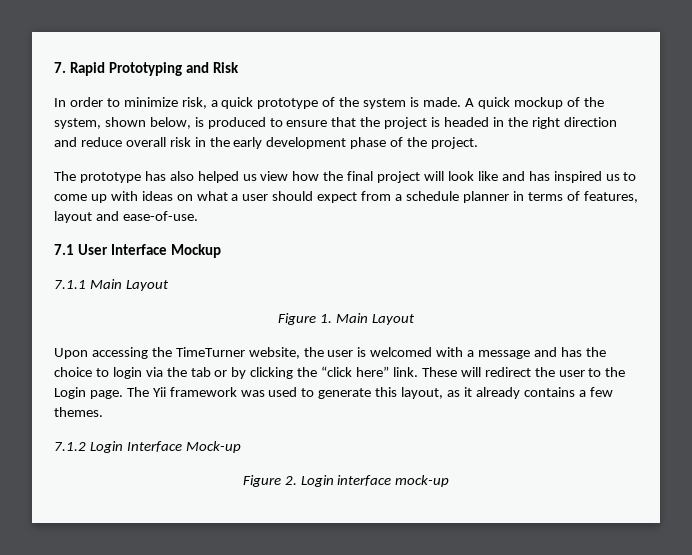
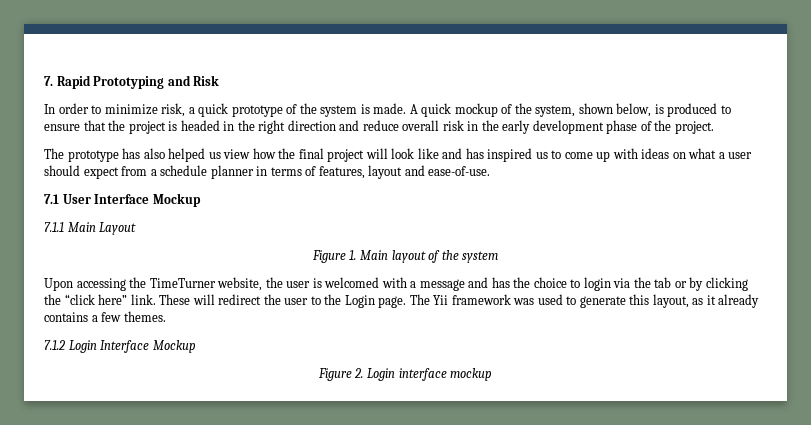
[371,314,415,325] Layout -> [391,250,499,263] layout of the system
[185,441,241,453] Mock-up -> [152,340,196,353] Mockup
[395,475,450,487] mock-up -> [450,368,493,381] mockup

